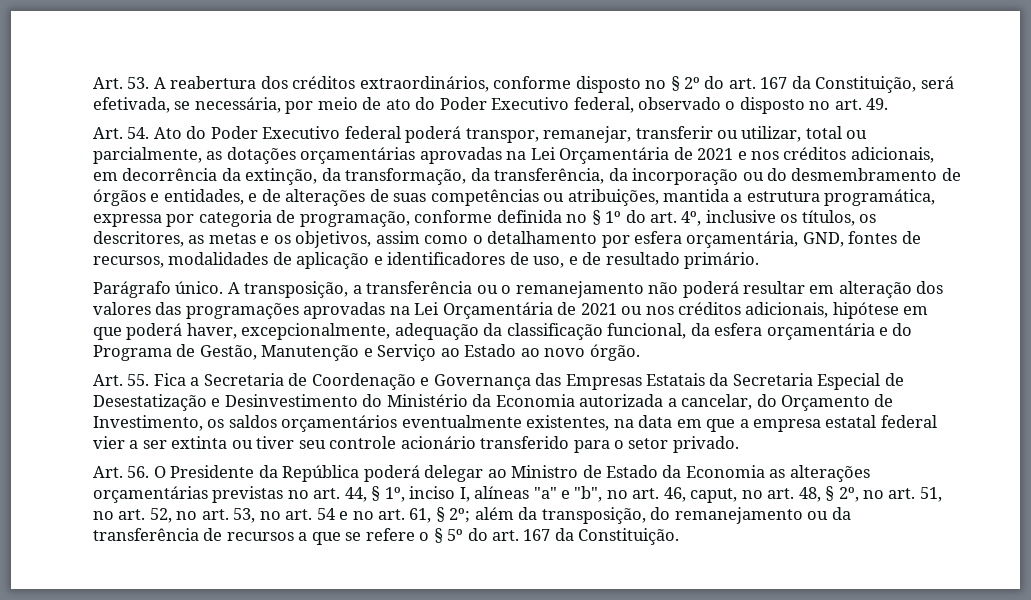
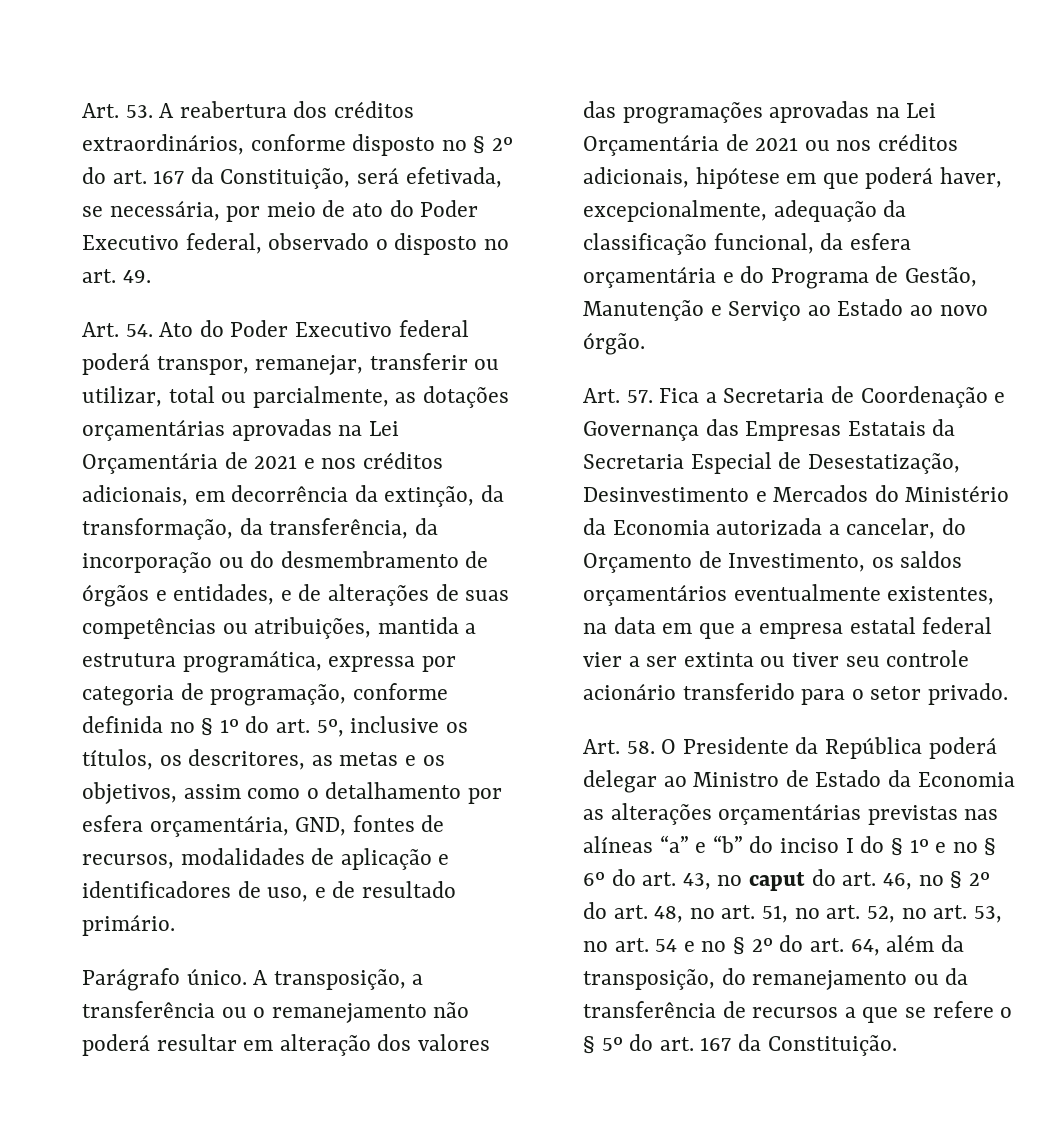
[681,211,702,226] 4º, -> [316,719,344,737] 5º,
[127,374,150,386] 55. -> [626,390,653,403] 57.
[93,394,358,411] Desestatização e Desinvestimento -> [807,453,960,474] [583,485,869,502] Desestatização, Desinvestimento e Mercados
[127,466,150,478] 56. -> [626,741,655,754] 58.
[287,486,859,503] no art. 44, § 1º, inciso I, alíneas "a" e "b", no art. 46, caput, no art. 48, § 2º, -> [964,809,999,820] [583,835,997,856] [583,869,990,891] [583,902,684,923] nas alíneas “a” e “b” do inciso I do § 1º e no § 6º do art. 43, no caput do art. 46, no § 2º do art. 48,
[378,507,471,523] art. 61, § 2º; -> [733,935,880,956] § 2º do art. 64,

